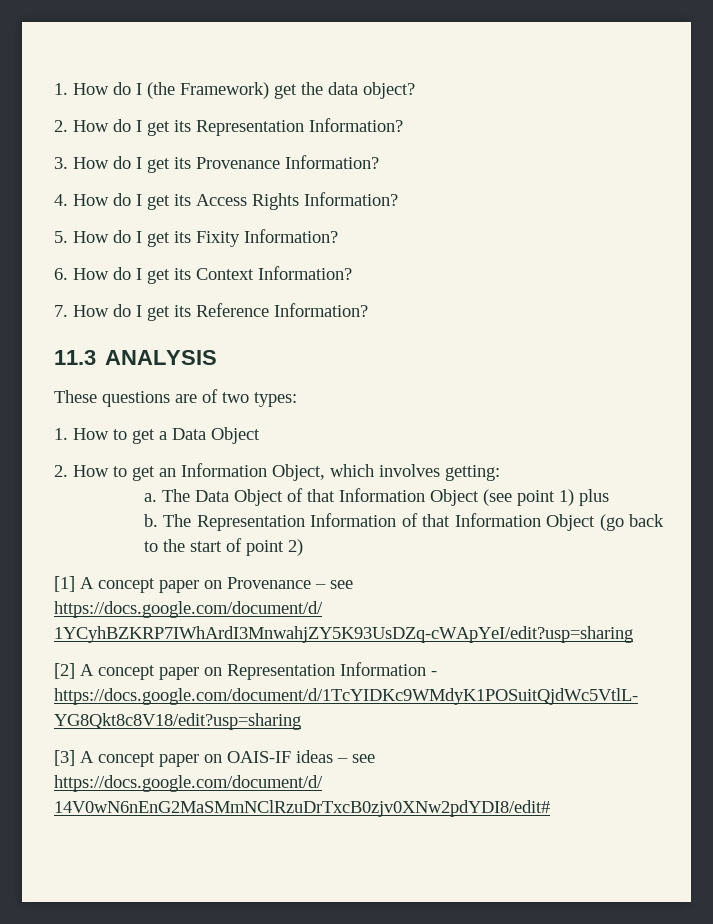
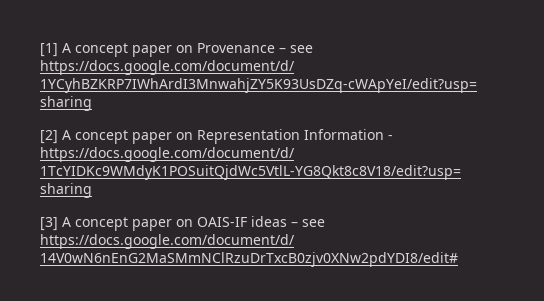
[54,82,415,99] [54,118,403,136] [54,155,379,173] [54,192,398,210] [54,229,338,247] [54,266,352,284] [54,303,368,321] [54,350,218,365] [54,389,297,407] [54,427,260,444] [54,463,500,481] [143,488,609,506] [143,513,664,531] [143,538,303,556] 1. How do I (the Framework) get the data object? // 2. How do I get its Representation Information? // 3. How do I get its Provenance Information? // 4. How do I get its Access Rights Information? // 5. How do I get its Fixity Information? // 6. How do I get its Context Information? // 7. How do I get its Reference Information? // 11.3 ANALYSIS // These questions are of two types: // 1. How to get a Data Object // 2. How to get an Information Object, which involves getting: // a. The Data Object of that Information Object (see point 1) plus // b. The Representation Information of that Information Object (go back to the start of point 2) // -> (40, 50) none

